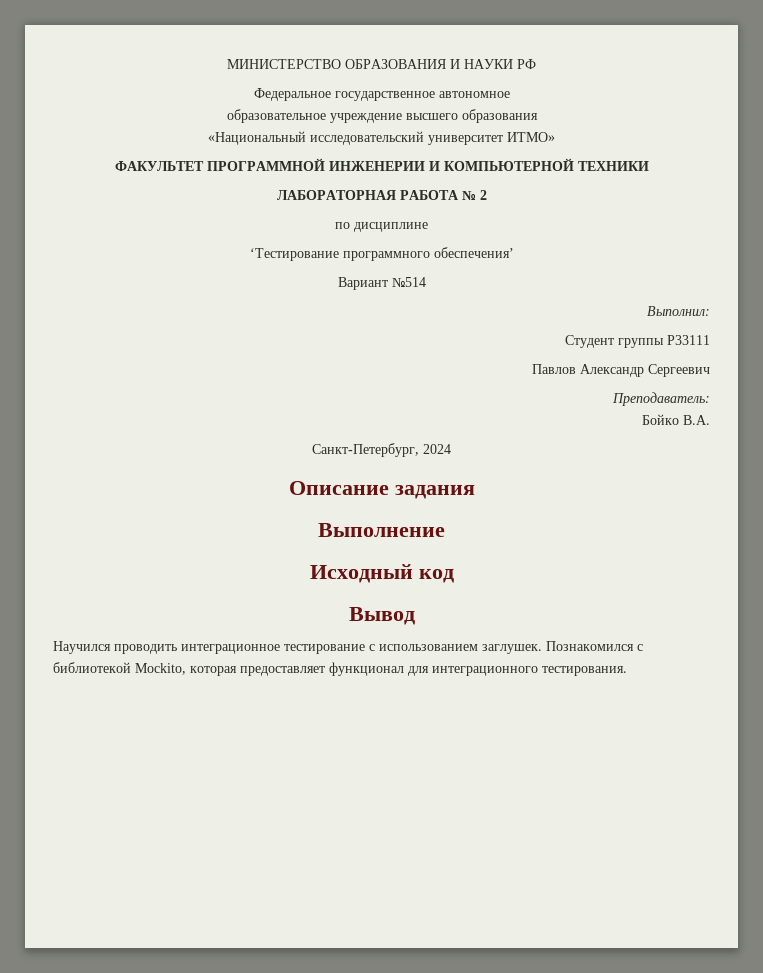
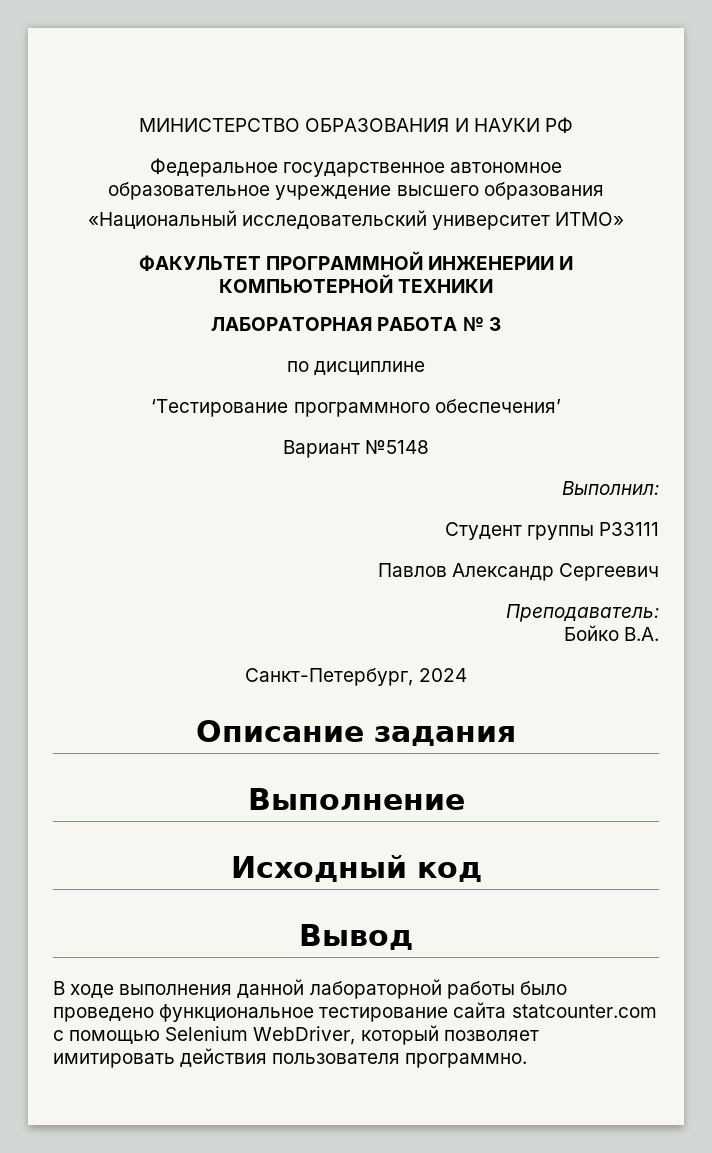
[479,190,487,200] 2 -> [488,317,501,331] 3
[391,277,426,287] №514 -> [365,440,430,454] №5148
[53,641,643,654] [53,662,627,676] Научился проводить интеграционное тестирование с использованием заглушек. Познакомился с библиотекой Mockito, которая предоставляет функционал для интеграционного тестирования. -> [53,979,567,999] [53,1002,657,1022] [53,1025,539,1045] [53,1048,528,1068] В ходе выполнения данной лабораторной работы было проведено функциональное тестирование сайта statcounter.com с помощью Selenium WebDriver, который позволяет имитировать действия пользователя программно.

